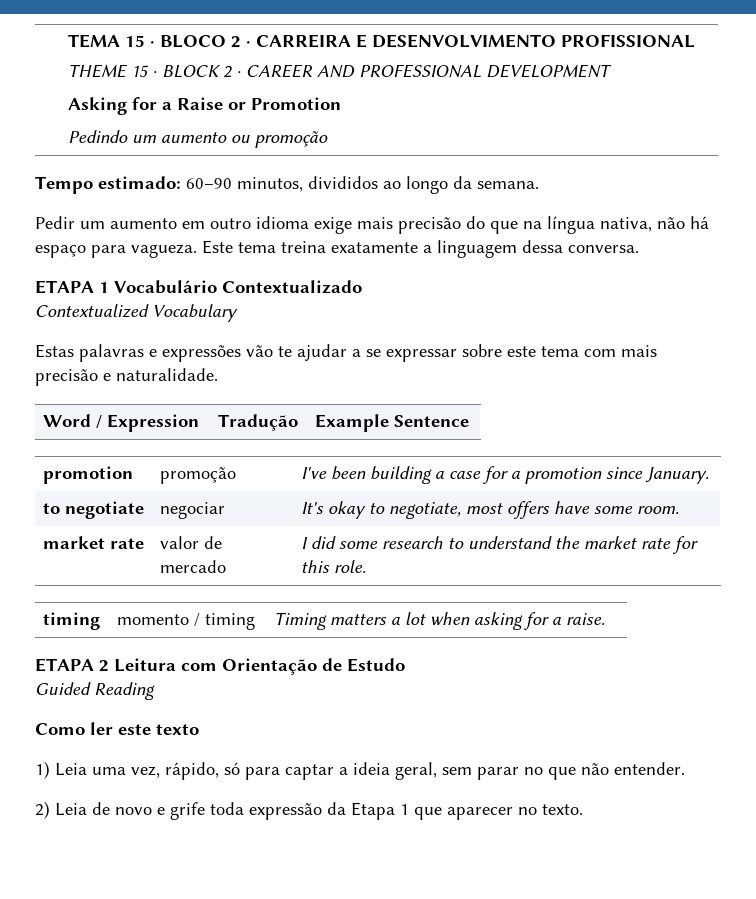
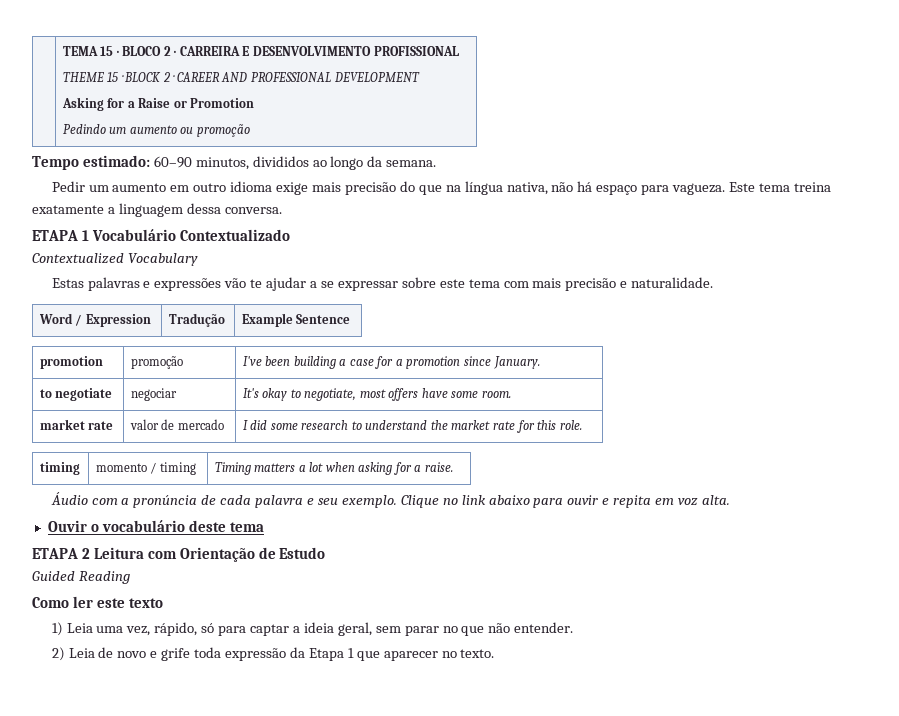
(606, 619) none -> [50,492,730,508] [47,520,264,532] // Áudio com a pronúncia de cada palavra e seu exemplo. Clique no link abaixo para ouvir e repita em voz alta. // Ouvir o vocabulário deste tema

